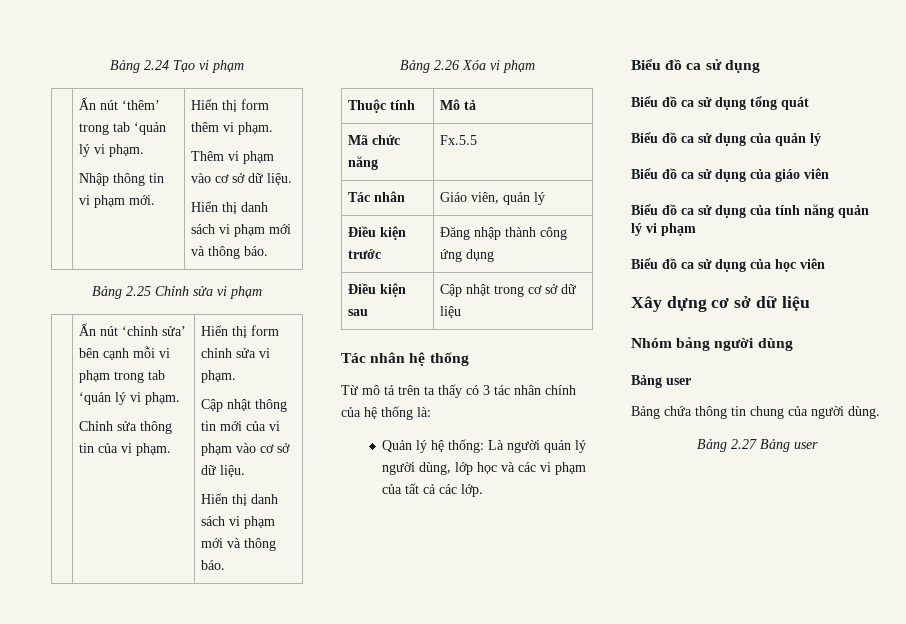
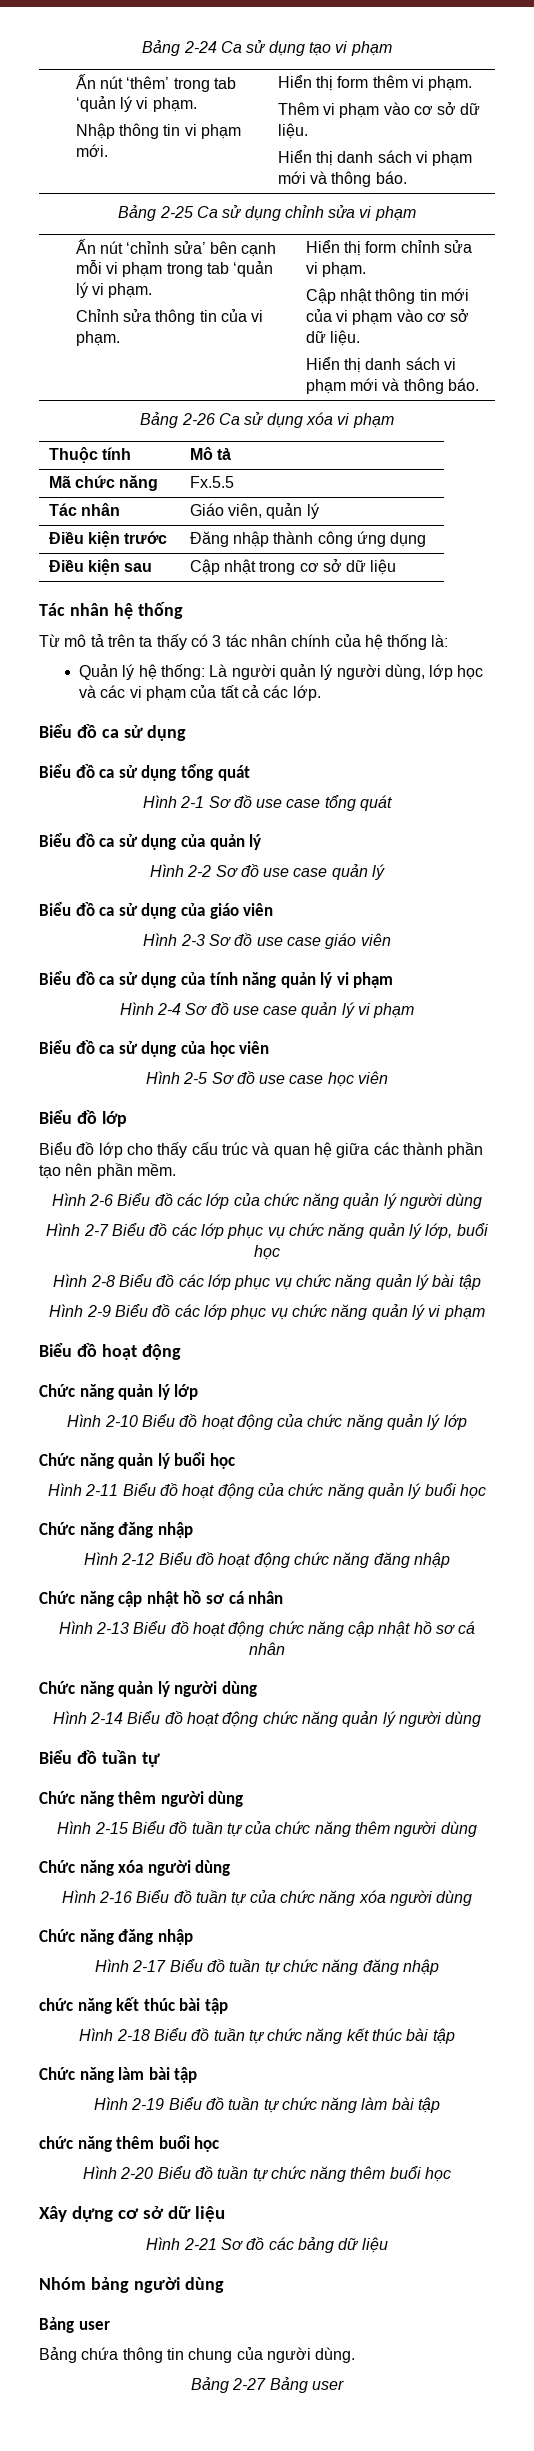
[110,60,195,73] Bảng 2.24 Tạo -> [142,40,331,56] Bảng 2-24 Ca sử dụng tạo
[126,286,189,296] 2.25 Chỉnh -> [159,205,324,221] 2-25 Ca sử dụng chỉnh
[433,60,486,70] 2.26 Xóa -> [181,412,333,428] 2-26 Ca sử dụng xóa
(809, 103) none -> [142,795,393,811] // Hình 2-1 Sơ đồ use case tổng quát
(821, 139) none -> [149,864,386,880] // Hình 2-2 Sơ đồ use case quản lý
(829, 173) none -> [143,933,391,949] // Hình 2-3 Sơ đồ use case giáo viên
(696, 229) none -> [119,1002,415,1018] // Hình 2-4 Sơ đồ use case quản lý vi phạm
(825, 263) none -> [145,1071,389,1087] [39,1110,127,1127] [39,1142,484,1158] [39,1163,176,1179] [51,1193,483,1209] [46,1223,488,1239] [254,1245,280,1260] [53,1274,481,1290] [49,1304,485,1320] [39,1343,181,1360] [39,1384,199,1400] [67,1414,467,1430] [39,1452,235,1469] [48,1483,486,1499] [39,1522,193,1538] [84,1552,450,1568] [39,1590,284,1607] [58,1621,476,1637] [249,1642,285,1655] [39,1681,257,1697] [52,1711,482,1727] [39,1750,160,1767] [39,1791,244,1807] [57,1821,477,1837] [39,1860,231,1876] [61,1890,473,1906] [39,1929,193,1945] [95,1959,439,1975] [39,1997,228,2014] [79,2028,455,2044] [39,2067,198,2083] [93,2097,441,2113] [39,2135,220,2152] [82,2166,452,2182] // Hình 2-5 Sơ đồ use case học viên // Biểu đồ lớp // Biểu đồ lớp cho thấy cấu trúc và quan hệ giữa các thành phần tạo nên phần mềm. // Hình 2-6 Biểu đồ các lớp của chức năng quản lý người dùng // Hình 2-7 Biểu đồ các lớp phục vụ chức năng quản lý lớp, buổi học // Hình 2-8 Biểu đồ các lớp phục vụ chức năng quản lý bài tập // Hình 2-9 Biểu đồ các lớp phục vụ chức năng quản lý vi phạm // Biểu đồ hoạt động // Chức năng quản lý lớp // Hình 2-10 Biểu đồ hoạt động của chức năng quản lý lớp // Chức năng quản lý buổi học // Hình 2-11 Biểu đồ hoạt động của chức năng quản lý buổi học // Chức năng đăng nhập // Hình 2-12 Biểu đồ hoạt động chức năng đăng nhập // Chức năng cập nhật hồ sơ cá nhân // Hình 2-13 Biểu đồ hoạt động chức năng cập nhật hồ sơ cá nhân // Chức năng quản lý người dùng // Hình 2-14 Biểu đồ hoạt động chức năng quản lý người dùng // Biểu đồ tuần tự // Chức năng thêm người dùng // Hình 2-15 Biểu đồ tuần tự của chức năng thêm người dùng // Chức năng xóa người dùng // Hình 2-16 Biểu đồ tuần tự của chức năng xóa người dùng // Chức năng đăng nhập // Hình 2-17 Biểu đồ tuần tự chức năng đăng nhập // chức năng kết thúc bài tập // Hình 2-18 Biểu đồ tuần tự chức năng kết thúc bài tập // Chức năng làm bài tập // Hình 2-19 Biểu đồ tuần tự chức năng làm bài tập // chức năng thêm buổi học // Hình 2-20 Biểu đồ tuần tự chức năng thêm buổi học
(810, 303) none -> [146,2237,388,2253] // Hình 2-21 Sơ đồ các bảng dữ liệu
[731,439,757,449] 2.27 -> [232,2378,267,2390] 2-27

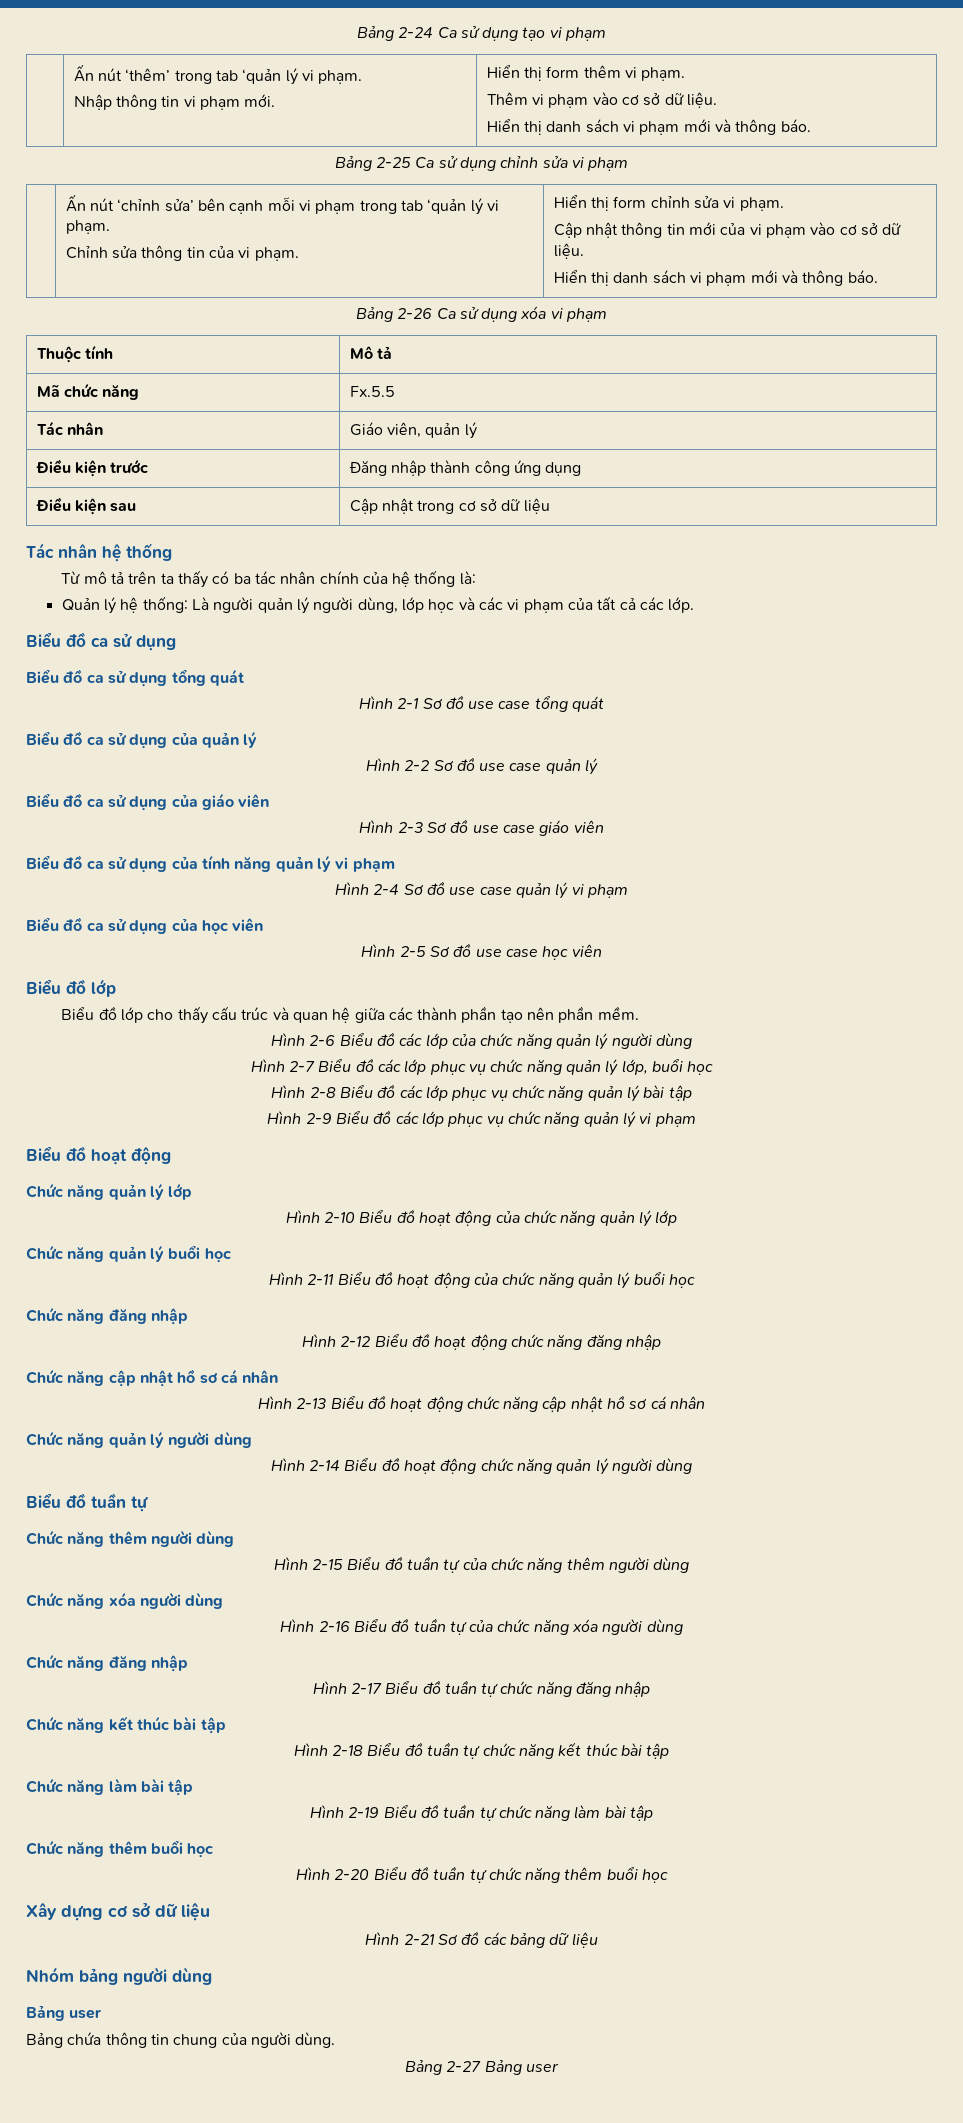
[212,635,222,647] 3 -> [233,573,251,584] ba
[39,1998,73,2011] chức -> [26,1716,64,1731] Chức
[39,2136,73,2149] chức -> [26,1840,64,1855] Chức

